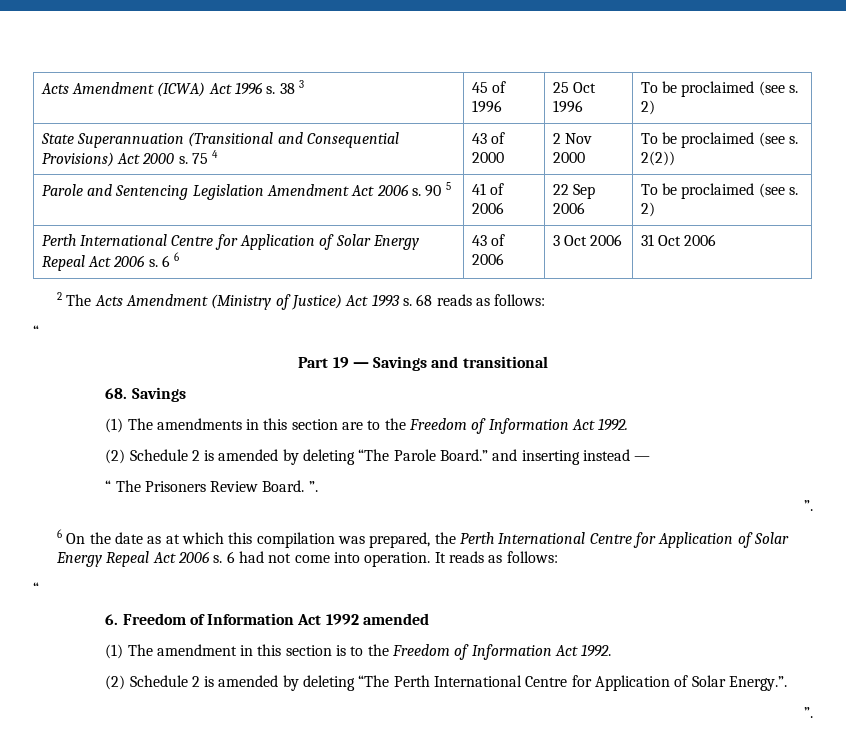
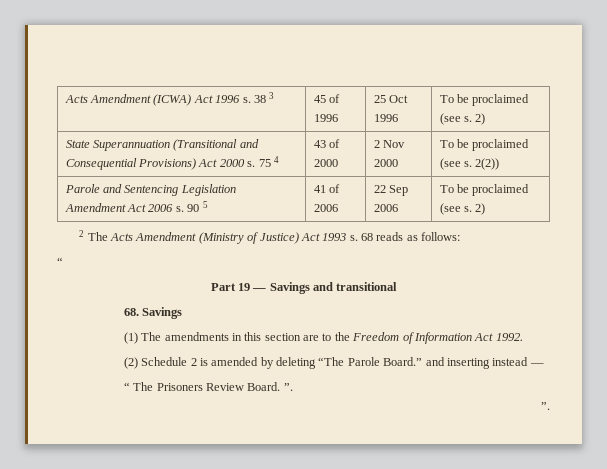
[41,234,420,250] [41,252,180,271] [471,234,506,246] [471,253,504,265] [552,234,623,246] [640,234,717,246] // Perth International Centre for Application of Solar Energy Repeal Act 2006 s. 6 6 | 43 of 2006 | 3 Oct 2006 | 31 Oct 2006 -> (486, 209) none
[57,529,789,548] [56,551,558,567] [33,582,39,594] [105,613,430,625] [105,644,612,660] [105,675,787,691] [804,707,813,718] // 6 On the date as at which this compilation was prepared, the Perth International Centre for Application of Solar Energy Repeal Act 2006 s. 6 had not come into operation. It reads as follows: // “ // 6. Freedom of Information Act 1992 amended // (1) The amendment in this section is to the Freedom of Information Act 1992. // (2) Schedule 2 is amended by deleting “The Perth International Centre for Application of Solar Energy.”. // ”. -> (550, 406) none

